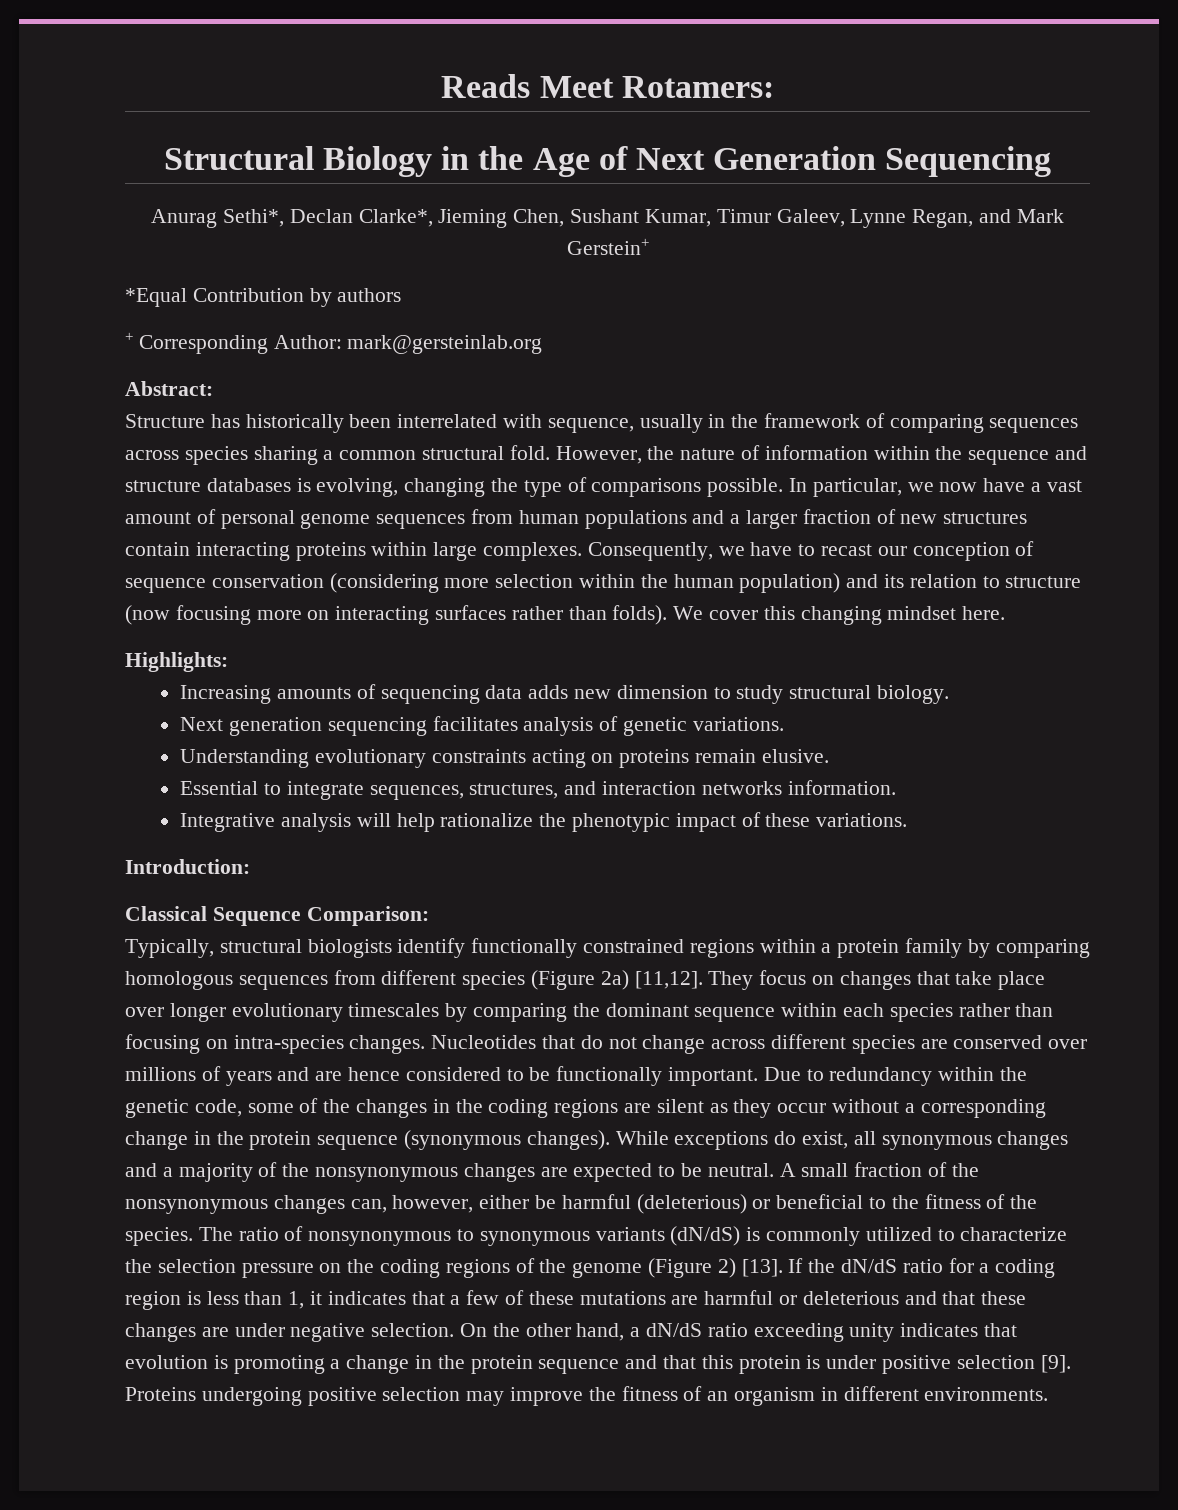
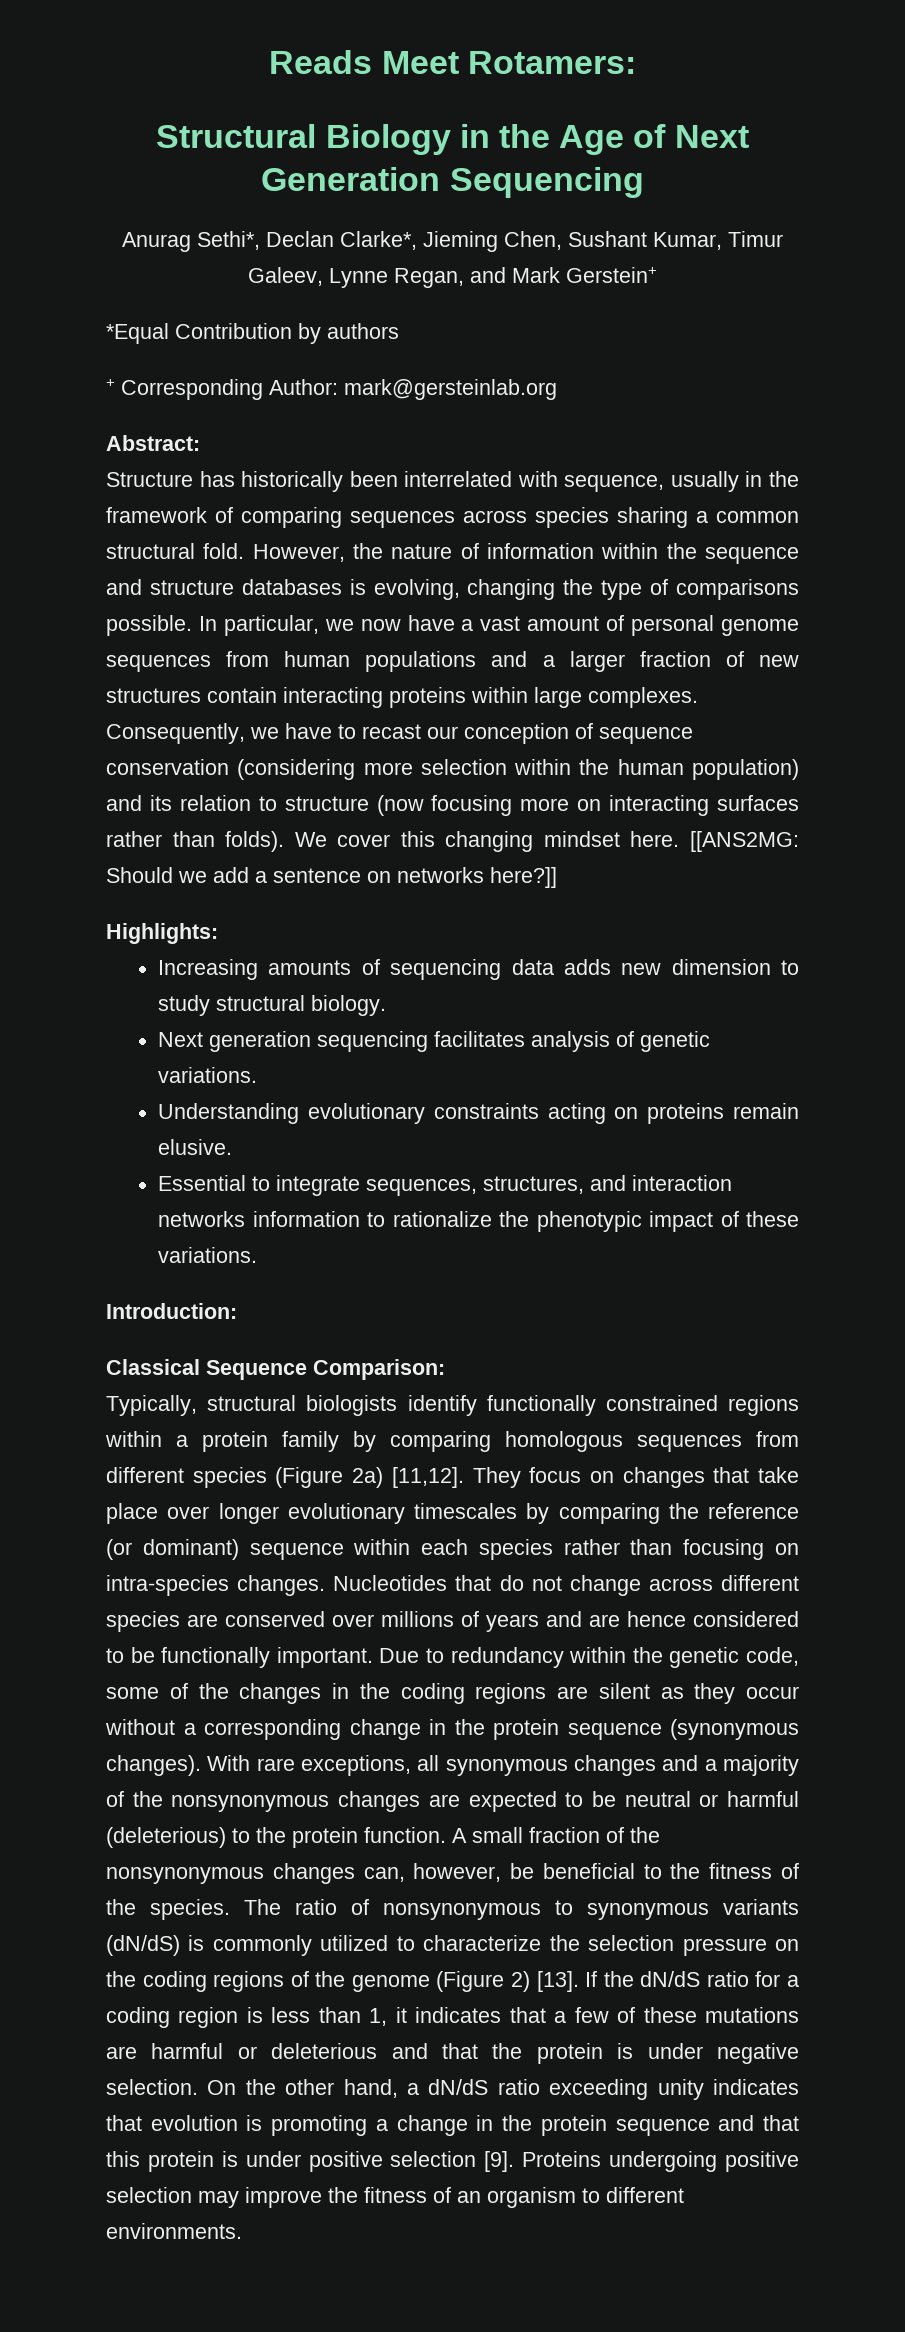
(1006, 613) none -> [689,831,799,852] [106,867,557,888] [[ANS2MG: Should we add a sentence on networks here?]]
[787,780,896,795] [180,813,435,832] information. // Integrative analysis will help -> [252,1211,386,1227] information to
[605,1003,689,1017] dominant -> [708,1503,799,1519] [106,1539,239,1560] reference (or dominant)
[615,1131,849,1150] While exceptions do exist, -> [207,1755,411,1776] With rare exceptions,
[707,1163,774,1177] neutral. -> [624,1791,800,1807] [106,1827,446,1848] neutral or harmful (deleterious) to the protein function.
[479,1194,771,1214] either be harmful (deleterious) or -> [510,1863,535,1879] be
[981,1291,1027,1305] [125,1323,229,1342] these changes are -> [492,2043,634,2064] the protein is
[820,1387,838,1401] in -> [582,2188,600,2203] to

